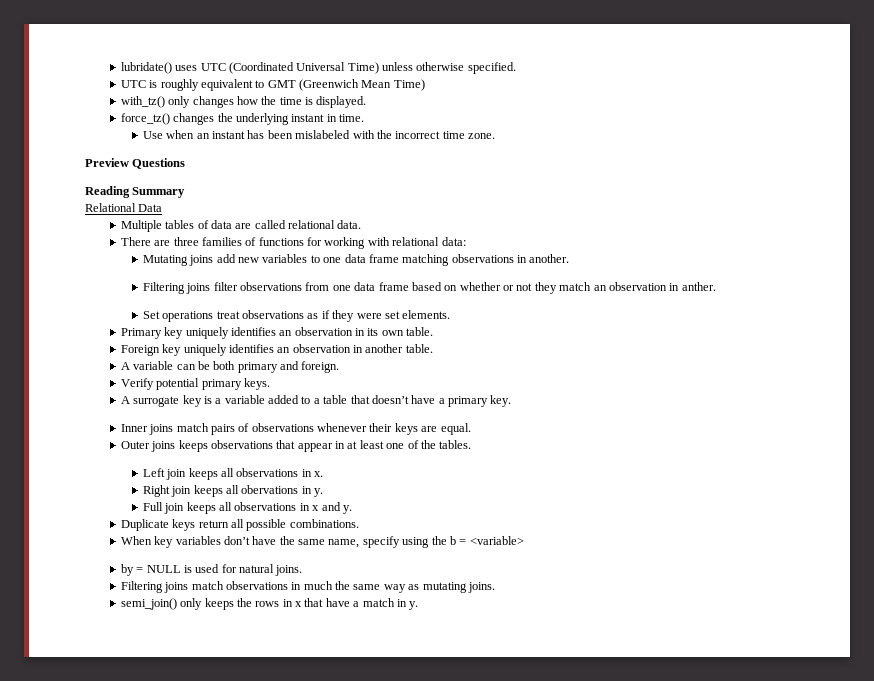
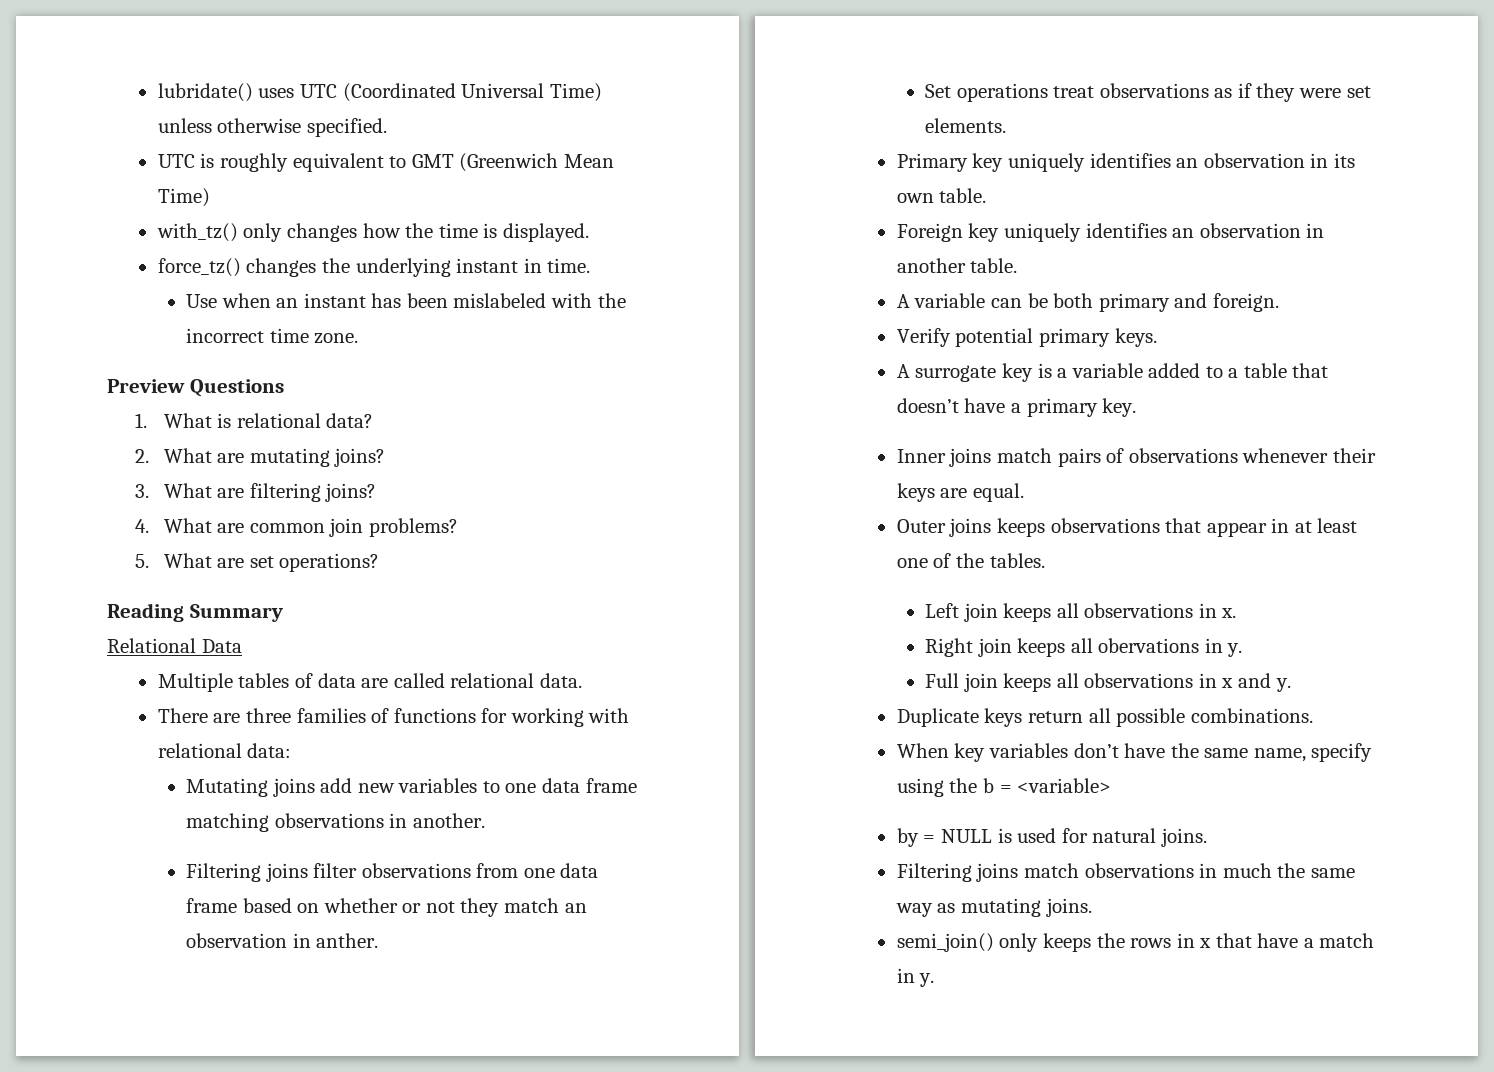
(186, 163) none -> [135,413,374,428] [135,448,386,467] [135,483,377,502] [135,518,458,537] [135,553,380,572] // 1. What is relational data? // 2. What are mutating joins? // 3. What are filtering joins? // 4. What are common join problems? // 5. What are set operations?

